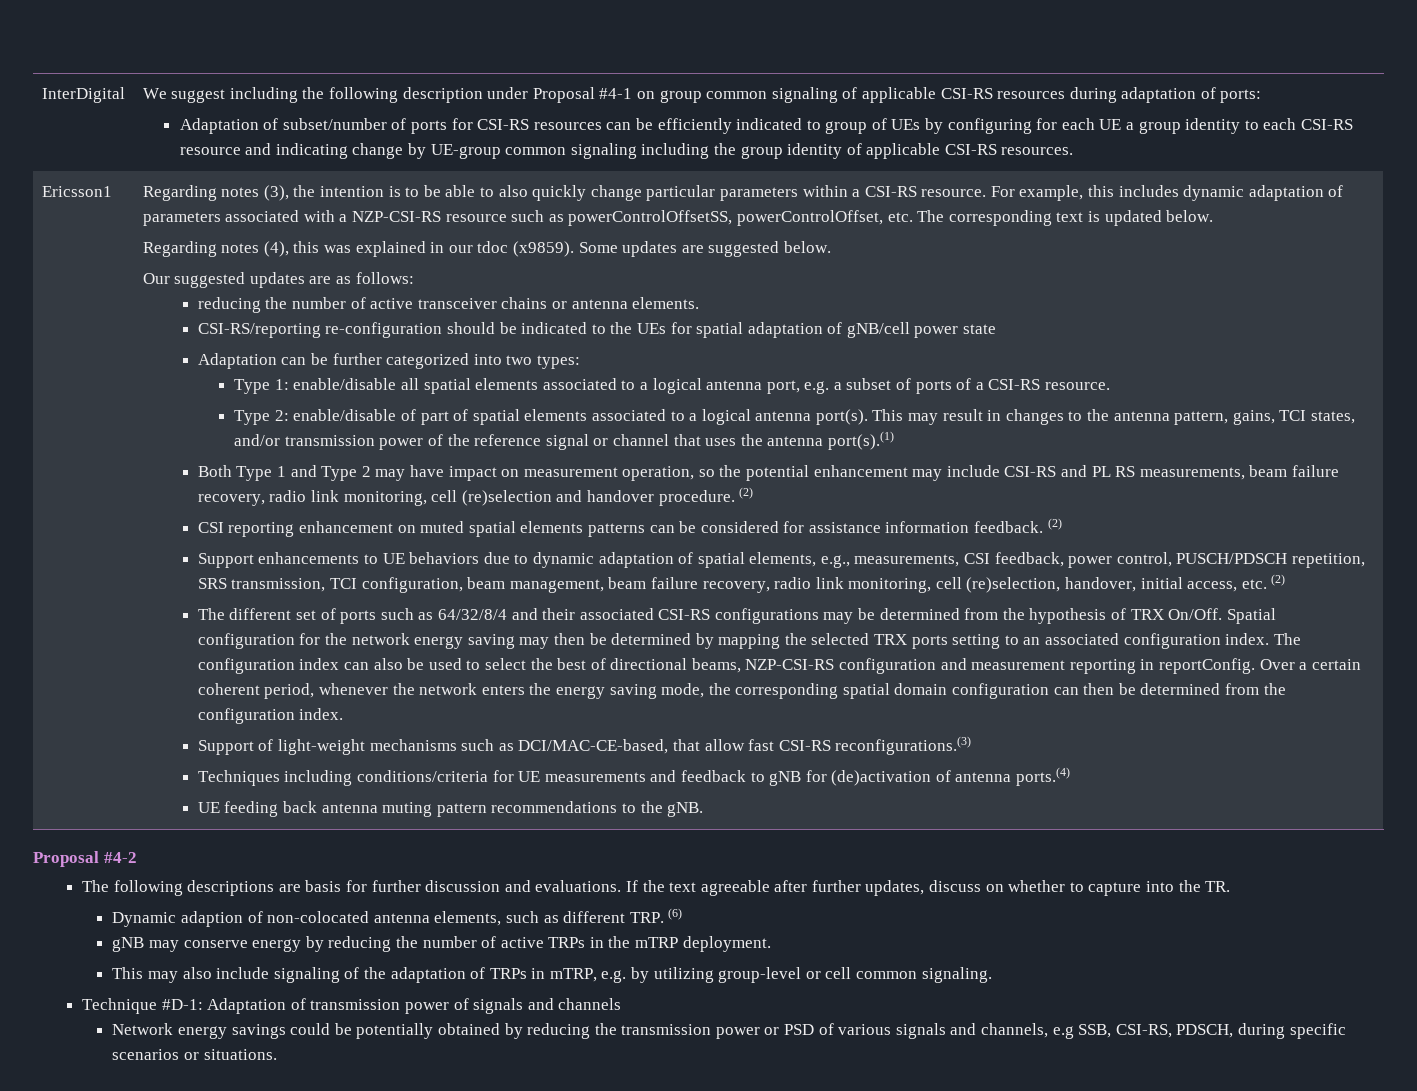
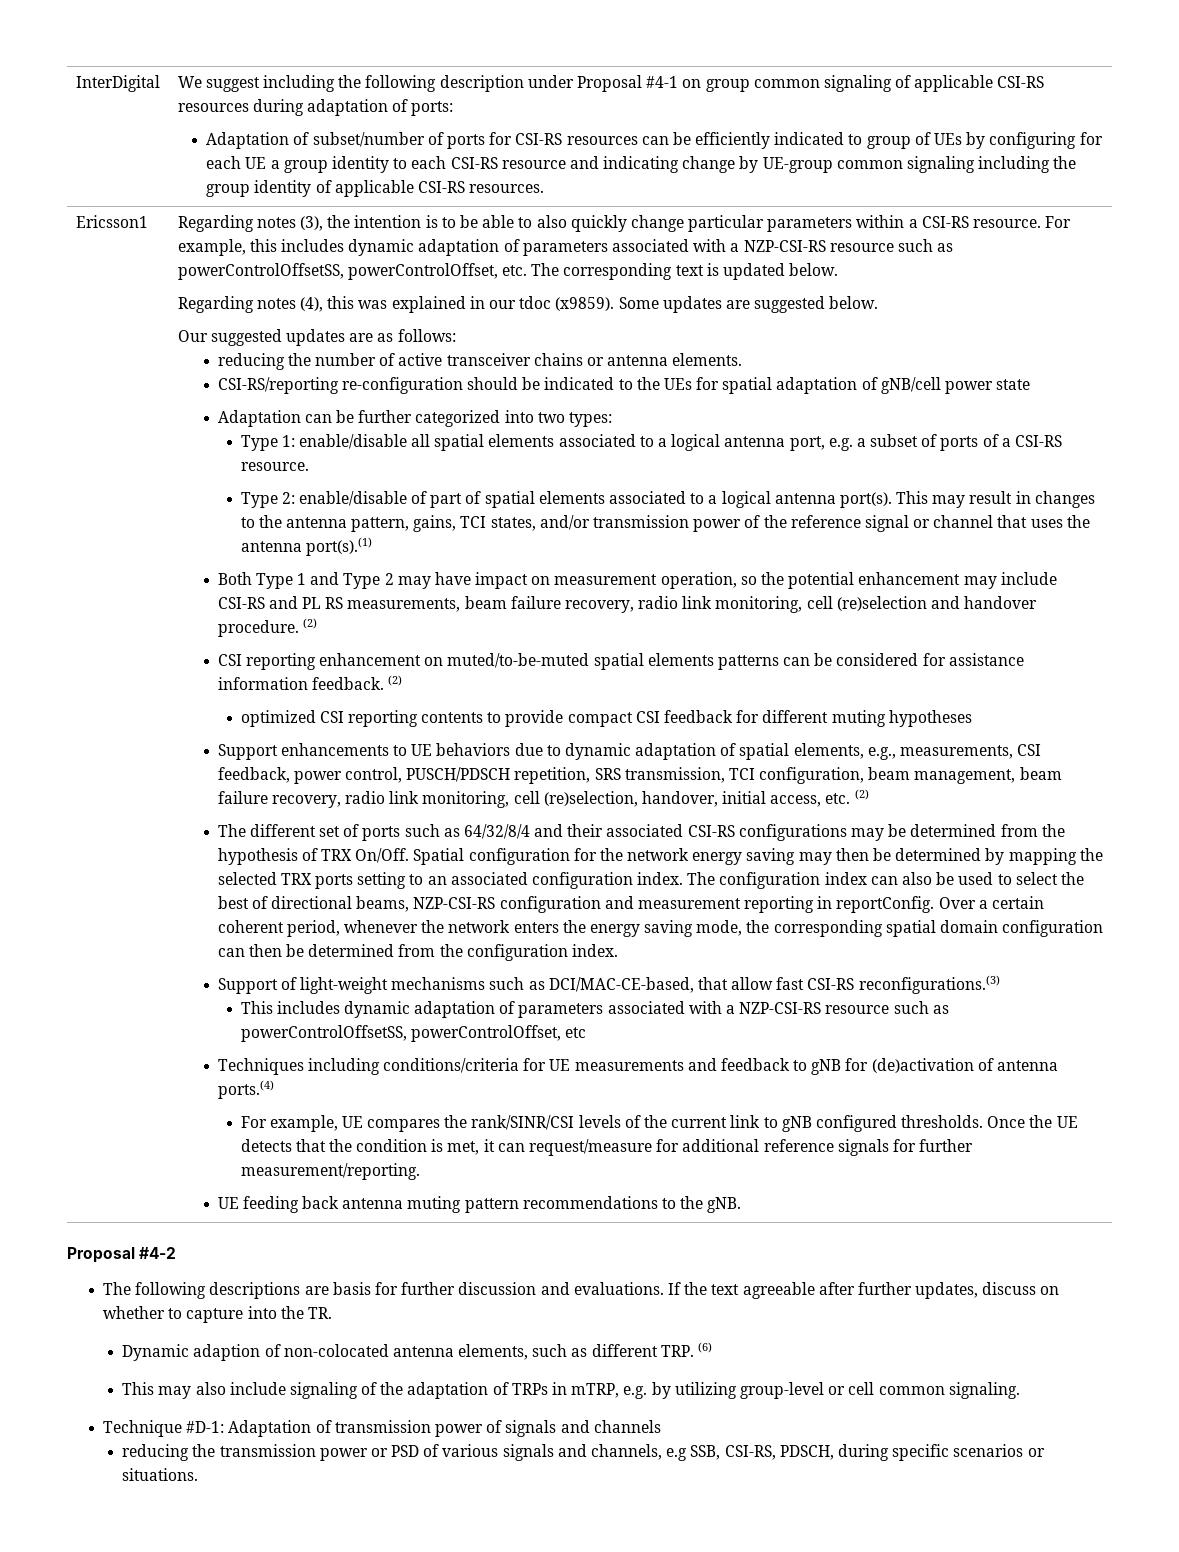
[420,521,465,533] muted -> [447,653,590,668] muted/to-be-muted
(1062, 524) none -> [240,710,972,727] // optimized CSI reporting contents to provide compact CSI feedback for different muting hypotheses
(972, 745) none -> [240,1001,949,1018] [240,1025,586,1042] // This includes dynamic adaptation of parameters associated with a NZP-CSI-RS resource such as powerControlOffsetSS, powerControlOffset, etc
(1071, 776) none -> [240,1115,1078,1132] [240,1139,974,1156] [240,1163,420,1180] // For example, UE compares the rank/SINR/CSI levels of the current link to gNB configured thresholds. Once the UE detects that the condition is met, it can request/measure for additional reference signals for further measurement/reporting.
[112,936,771,952] // gNB may conserve energy by reducing the number of active TRPs in the mTRP deployment. -> (713, 1347) none
[112,1023,523,1039] Network energy savings could be potentially obtained by -> (661, 1426) none

